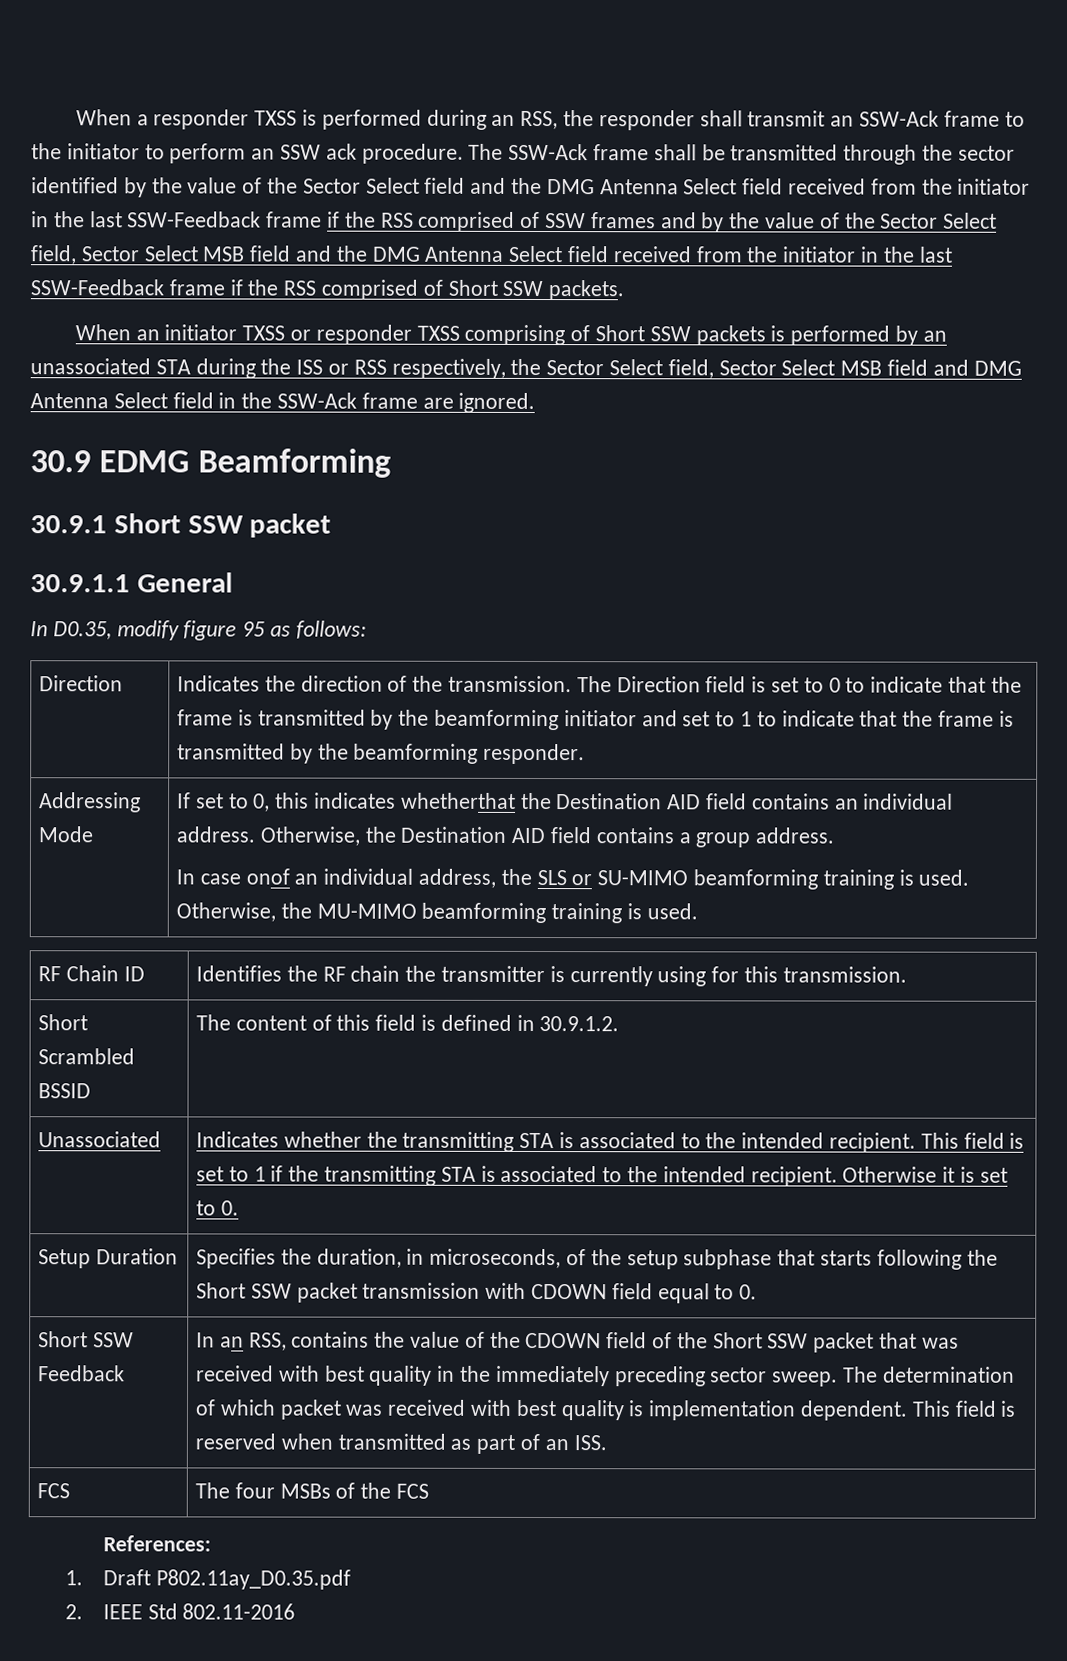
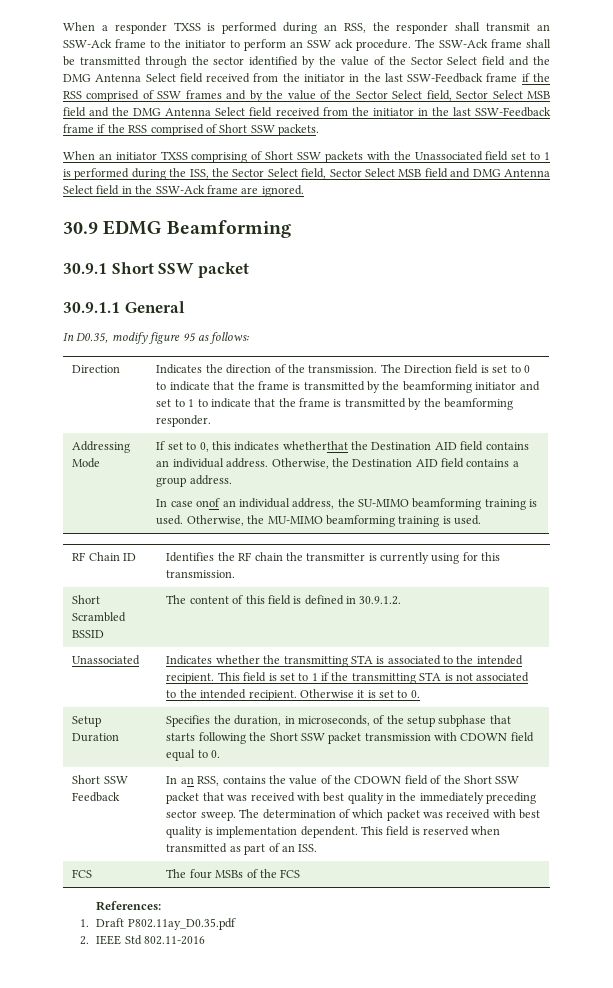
[289,324,460,345] or responder TXSS -> (188, 155) none
[770,325,947,346] [30,358,506,379] is performed by an unassociated STA during the ISS or RSS respectively, -> [366,151,551,161] [63,168,209,180] with the Unassociated field set to 1 is performed during the ISS,
[536,870,593,886] SLS or -> (355, 502) none
(496, 1173) none -> [455,673,473,681] not

